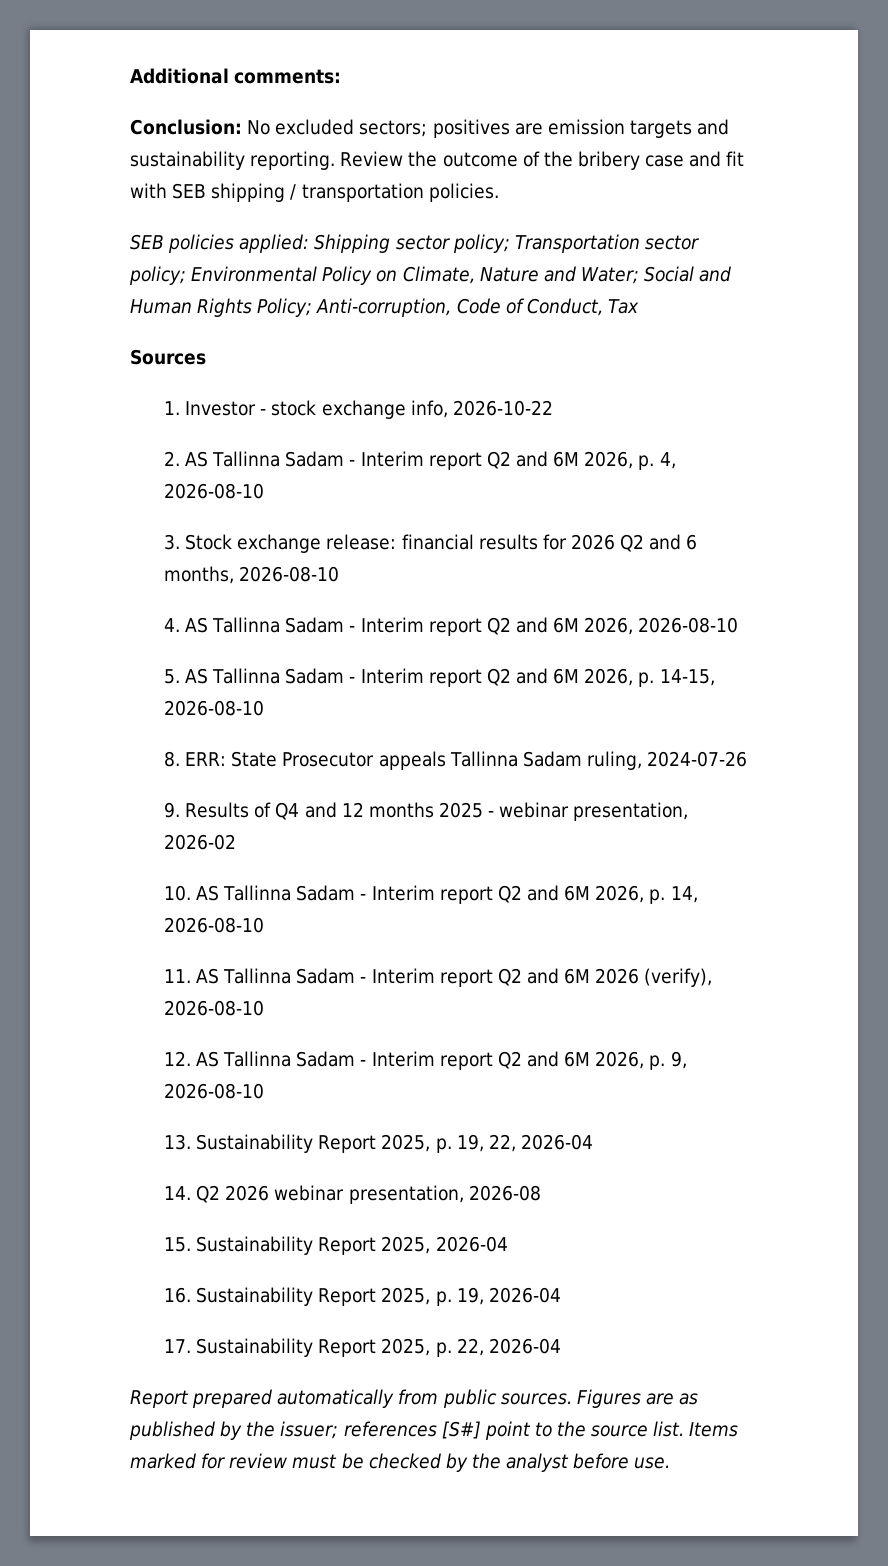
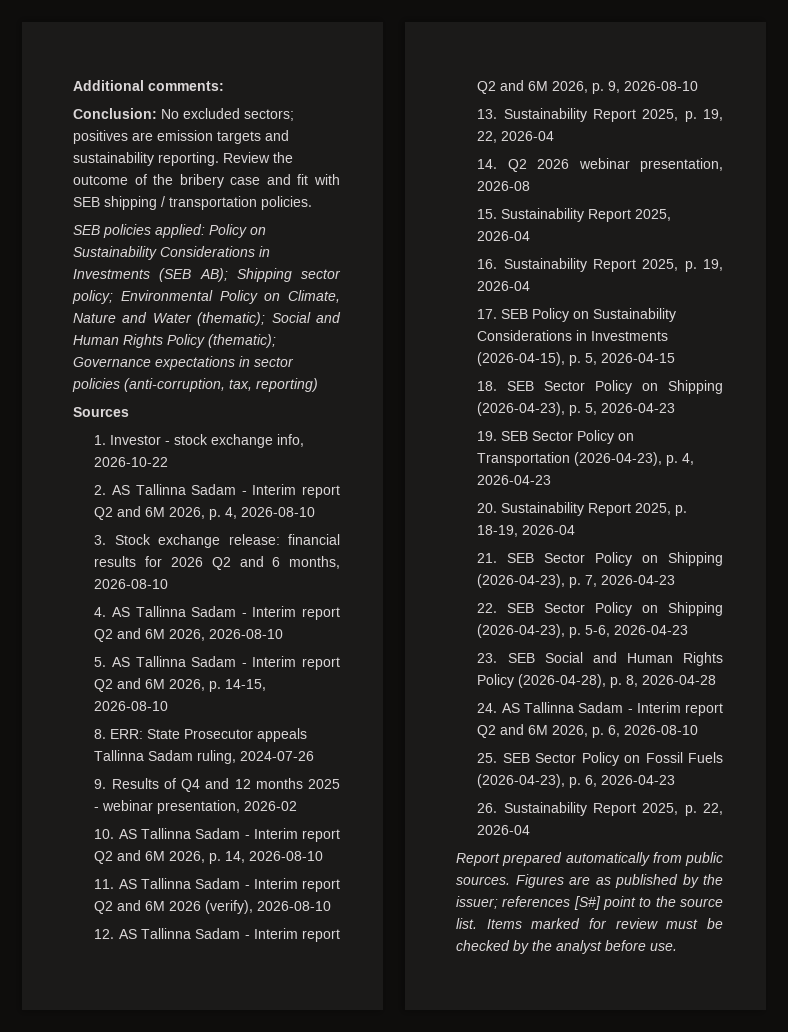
[314,234,640,253] Shipping sector policy; Transportation -> [209,224,266,238] [73,246,270,260] [73,268,292,282] Policy on Sustainability Considerations in Investments (SEB AB); Shipping
[580,266,732,284] [130,298,639,317] Water; Social and Human Rights Policy; Anti-corruption, Code of Conduct, Tax -> [152,312,341,326] [73,334,276,348] [73,356,294,370] [72,378,318,392] Water (thematic); Social and Human Rights Policy (thematic); Governance expectations in sector policies (anti-corruption, tax, reporting)
(191, 1346) none -> [501,308,677,322] [477,330,669,341] [477,352,676,366] [477,380,723,394] [477,402,676,416] [477,430,635,444] [477,452,695,466] [477,475,552,485] [477,502,688,516] [477,525,576,537] [477,552,723,566] [477,574,676,588] [477,602,723,616] [477,624,689,638] [477,652,723,666] [477,674,717,688] [477,702,723,716] [477,724,699,738] [477,752,723,766] [477,774,676,788] [477,803,498,813] SEB Policy on Sustainability Considerations in Investments (2026-04-15), p. 5, 2026-04-15 // 18. SEB Sector Policy on Shipping (2026-04-23), p. 5, 2026-04-23 // 19. SEB Sector Policy on Transportation (2026-04-23), p. 4, 2026-04-23 // 20. Sustainability Report 2025, p. 18-19, 2026-04 // 21. SEB Sector Policy on Shipping (2026-04-23), p. 7, 2026-04-23 // 22. SEB Sector Policy on Shipping (2026-04-23), p. 5-6, 2026-04-23 // 23. SEB Social and Human Rights Policy (2026-04-28), p. 8, 2026-04-28 // 24. AS Tallinna Sadam - Interim report Q2 and 6M 2026, p. 6, 2026-08-10 // 25. SEB Sector Policy on Fossil Fuels (2026-04-23), p. 6, 2026-04-23 // 26.

